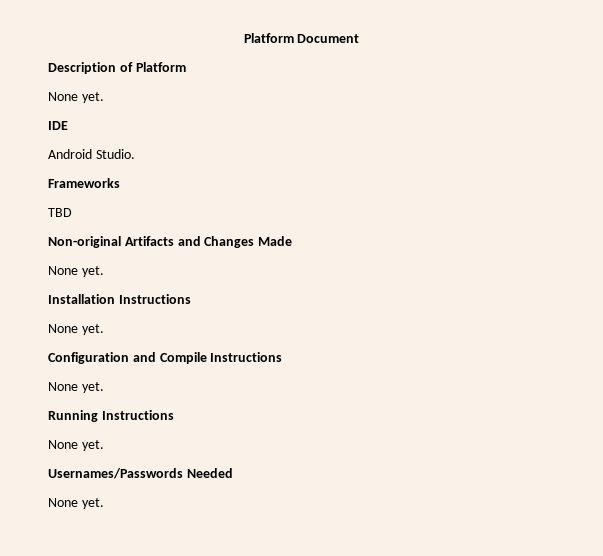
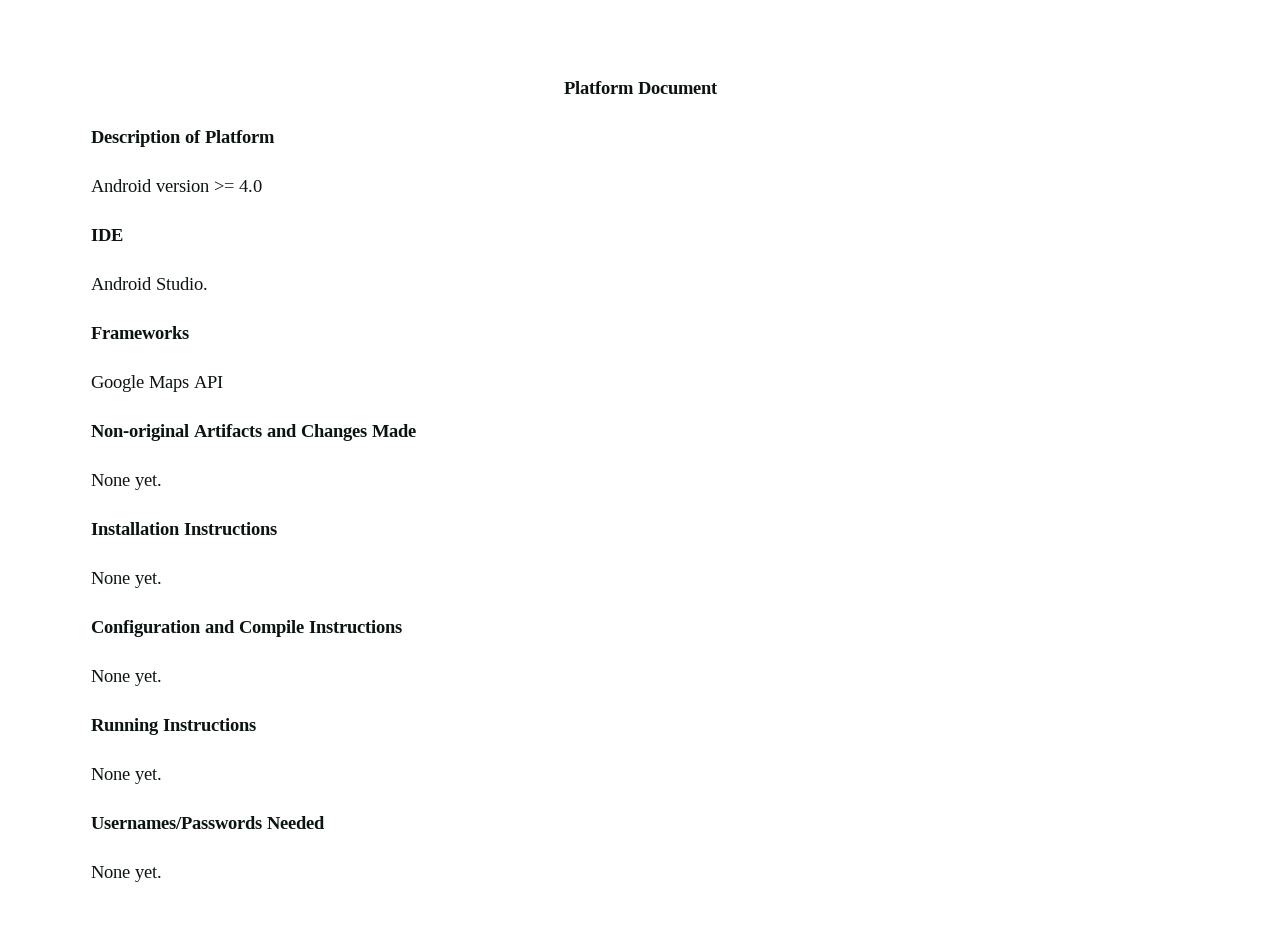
[48,92,104,103] None yet. -> [91,179,262,192] Android version >= 4.0
[48,208,72,217] TBD -> [91,375,223,392] Google Maps API

